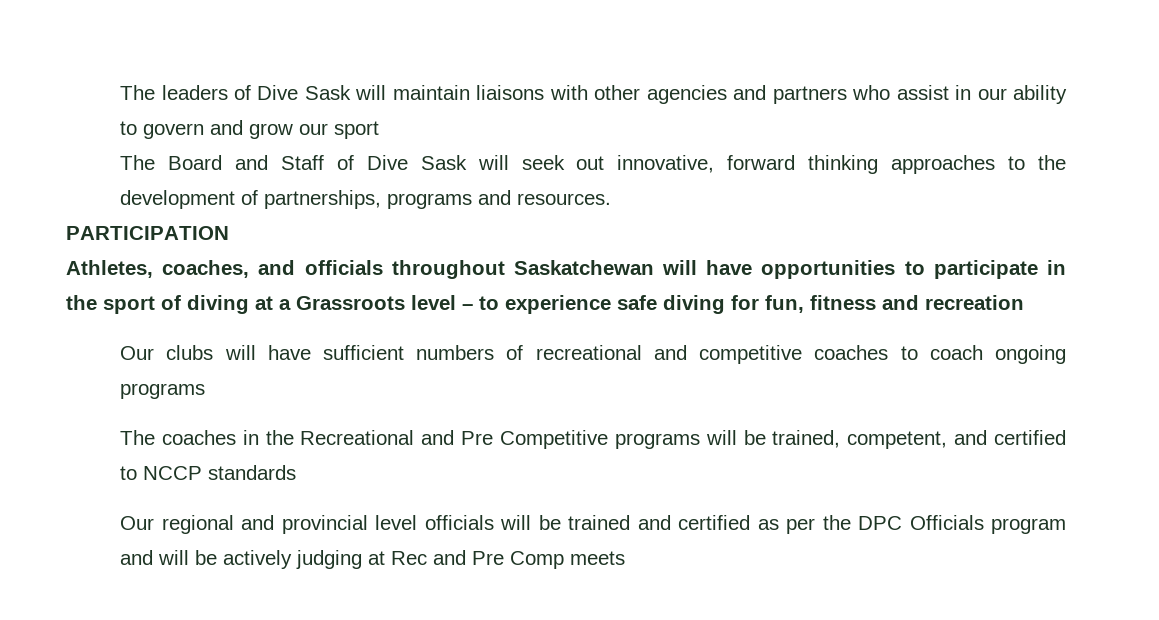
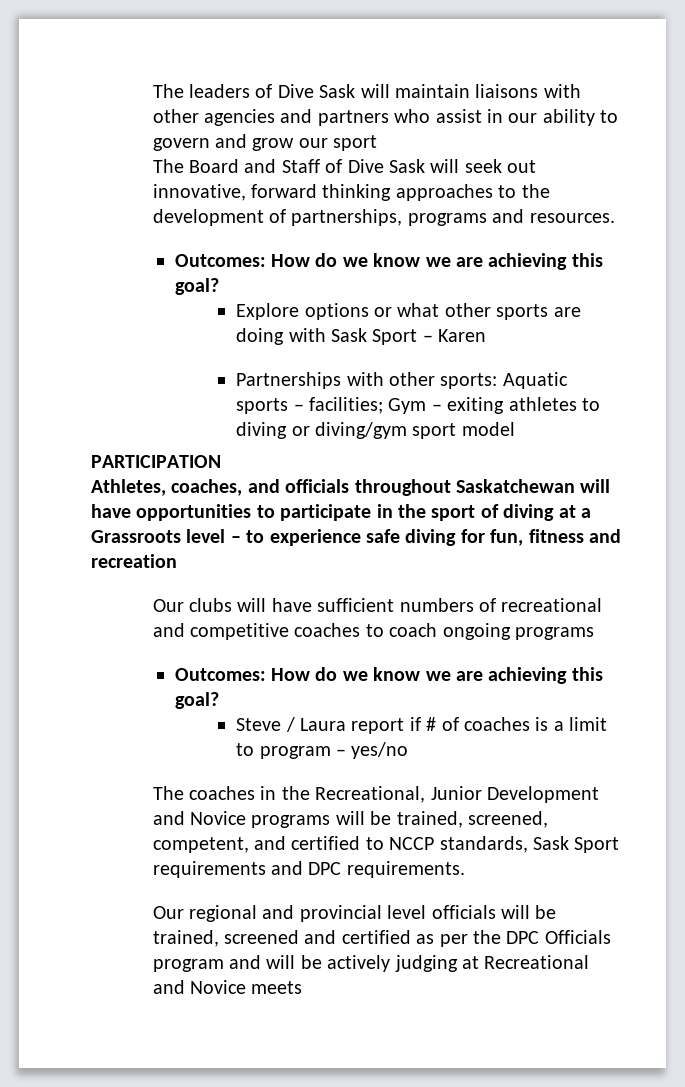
(612, 199) none -> [174,253,603,270] [174,278,219,295] [236,303,581,320] [236,328,487,345] [236,372,568,389] [236,397,601,414] [236,422,515,439] // Outcomes: How do we know we are achieving this goal? // Explore options or what other sports are doing with Sask Sport – Karen // Partnerships with other sports: Aquatic sports – facilities; Gym – exiting athletes to diving or diving/gym sport model
(206, 391) none -> [174,667,603,684] [174,692,219,709] [236,717,608,734] [236,742,409,759] // Outcomes: How do we know we are achieving this goal? // Steve / Laura report if # of coaches is a limit to program – yes/no
[300,430,609,449] Recreational and Pre Competitive -> [315,786,600,803] [152,811,247,825] Recreational, Junior Development and Novice
(841, 439) none -> [468,811,549,828] screened,
[208,465,297,480] standards -> [439,836,620,853] [152,861,465,878] standards, Sask Sport requirements and DPC requirements.
[568,515,631,530] trained -> [152,930,300,947] trained, screened
[391,550,565,569] Rec and Pre Comp -> [484,955,590,969] [152,980,247,994] Recreational and Novice

